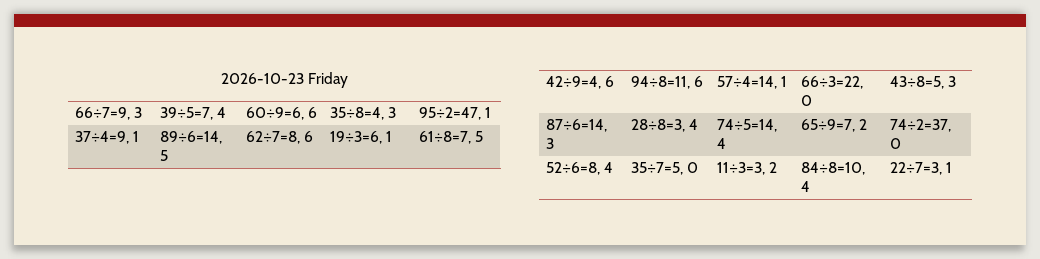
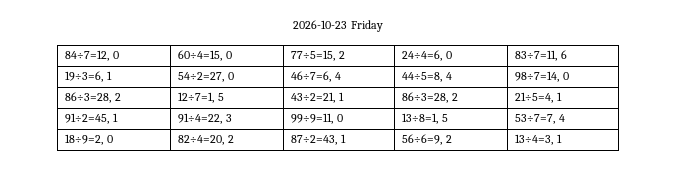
[74,107,142,120] [159,107,226,120] [245,107,317,120] [329,107,396,120] [418,107,491,120] [74,131,139,144] [159,131,222,144] [159,150,168,161] [245,131,313,144] [329,131,392,144] [418,131,483,144] [545,76,614,89] [630,76,703,89] [716,76,787,89] [800,76,863,89] [800,95,812,106] [889,76,956,89] [545,119,607,132] [545,138,554,149] [630,119,698,132] [716,119,777,132] [716,138,726,149] [800,119,867,132] [889,119,951,132] [889,138,901,149] [545,162,613,175] [630,162,698,175] [716,162,777,175] [800,162,865,175] [800,181,810,192] [889,162,942,175] 66÷7=9, 3 | 39÷5=7, 4 | 60÷9=6, 6 | 35÷8=4, 3 | 95÷2=47, 1 // 37÷4=9, 1 | 89÷6=14, 5 | 62÷7=8, 6 | 19÷3=6, 1 | 61÷8=7, 5 // 42÷9=4, 6 | 94÷8=11, 6 | 57÷4=14, 1 | 66÷3=22, 0 | 43÷8=5, 3 // 87÷6=14, 3 | 28÷8=3, 4 | 74÷5=14, 4 | 65÷9=7, 2 | 74÷2=37, 0 // 52÷6=8, 4 | 35÷7=5, 0 | 11÷3=3, 2 | 84÷8=10, 4 | 22÷7=3, -> [65,50,119,61] [178,50,232,61] [291,50,345,61] [402,50,452,61] [515,50,567,61] [65,71,112,82] [178,72,234,82] [291,71,341,82] [402,72,452,82] [515,71,569,82] [65,92,121,103] [178,92,224,103] [291,92,344,103] [402,92,458,103] [515,92,562,103] [65,113,118,124] [178,113,232,124] [291,113,343,124] [402,113,448,124] [515,114,565,124] [65,134,113,145] [178,135,234,145] [291,134,346,145] [402,134,452,145] [515,134,554,145] 84÷7=12, 0 | 60÷4=15, 0 | 77÷5=15, 2 | 24÷4=6, 0 | 83÷7=11, 6 // 19÷3=6, 1 | 54÷2=27, 0 | 46÷7=6, 4 | 44÷5=8, 4 | 98÷7=14, 0 // 86÷3=28, 2 | 12÷7=1, 5 | 43÷2=21, 1 | 86÷3=28, 2 | 21÷5=4, 1 // 91÷2=45, 1 | 91÷4=22, 3 | 99÷9=11, 0 | 13÷8=1, 5 | 53÷7=7, 4 // 18÷9=2, 0 | 82÷4=20, 2 | 87÷2=43, 1 | 56÷6=9, 2 | 13÷4=3,

